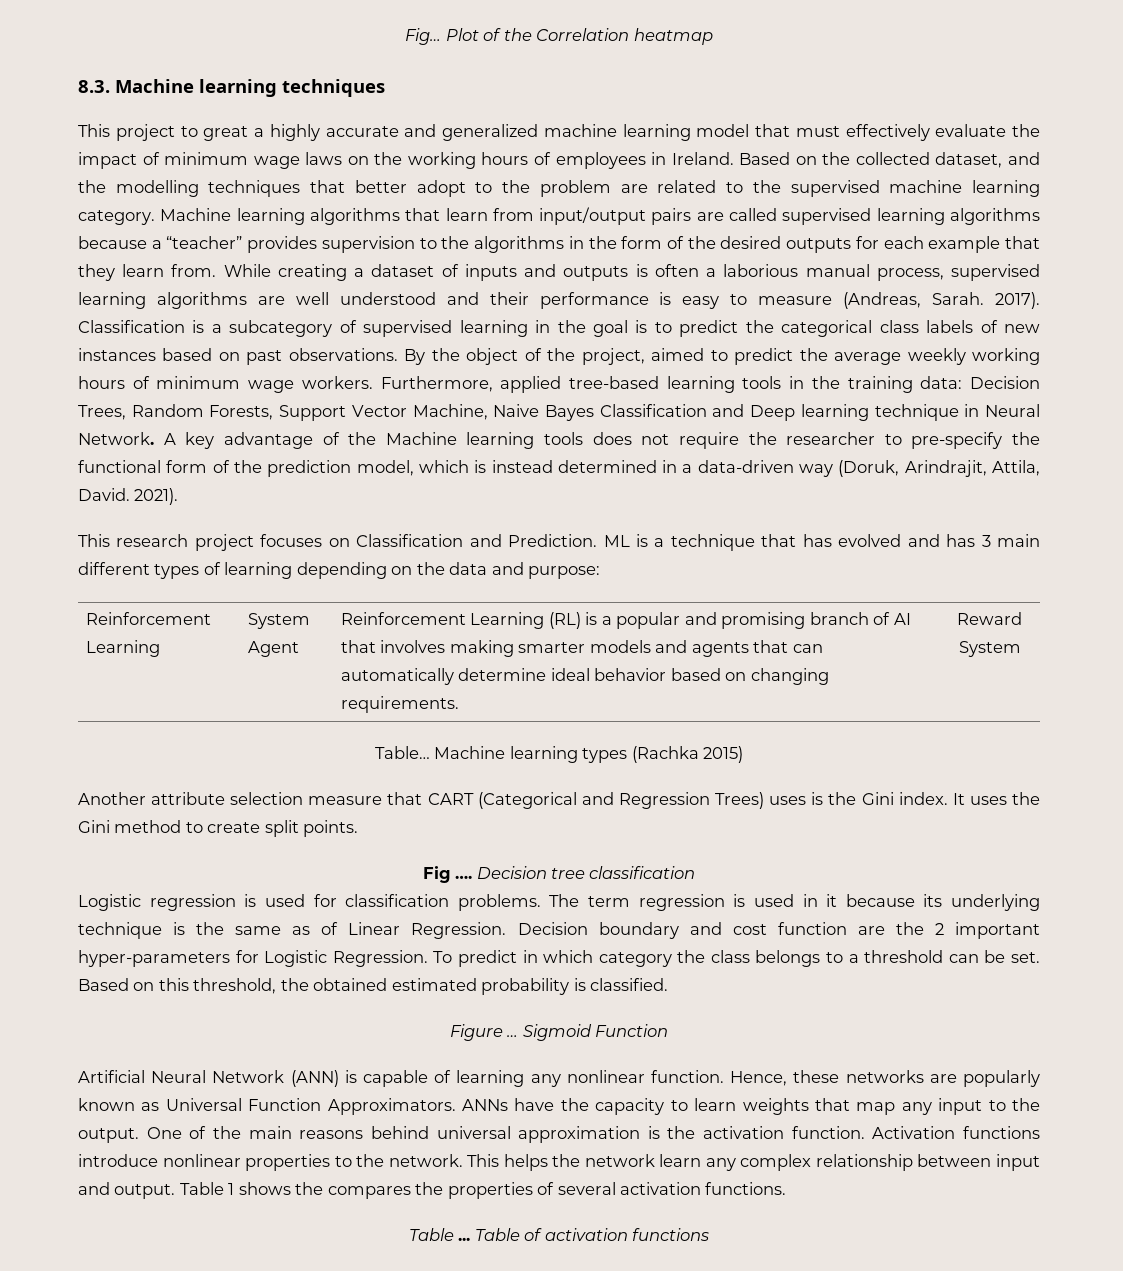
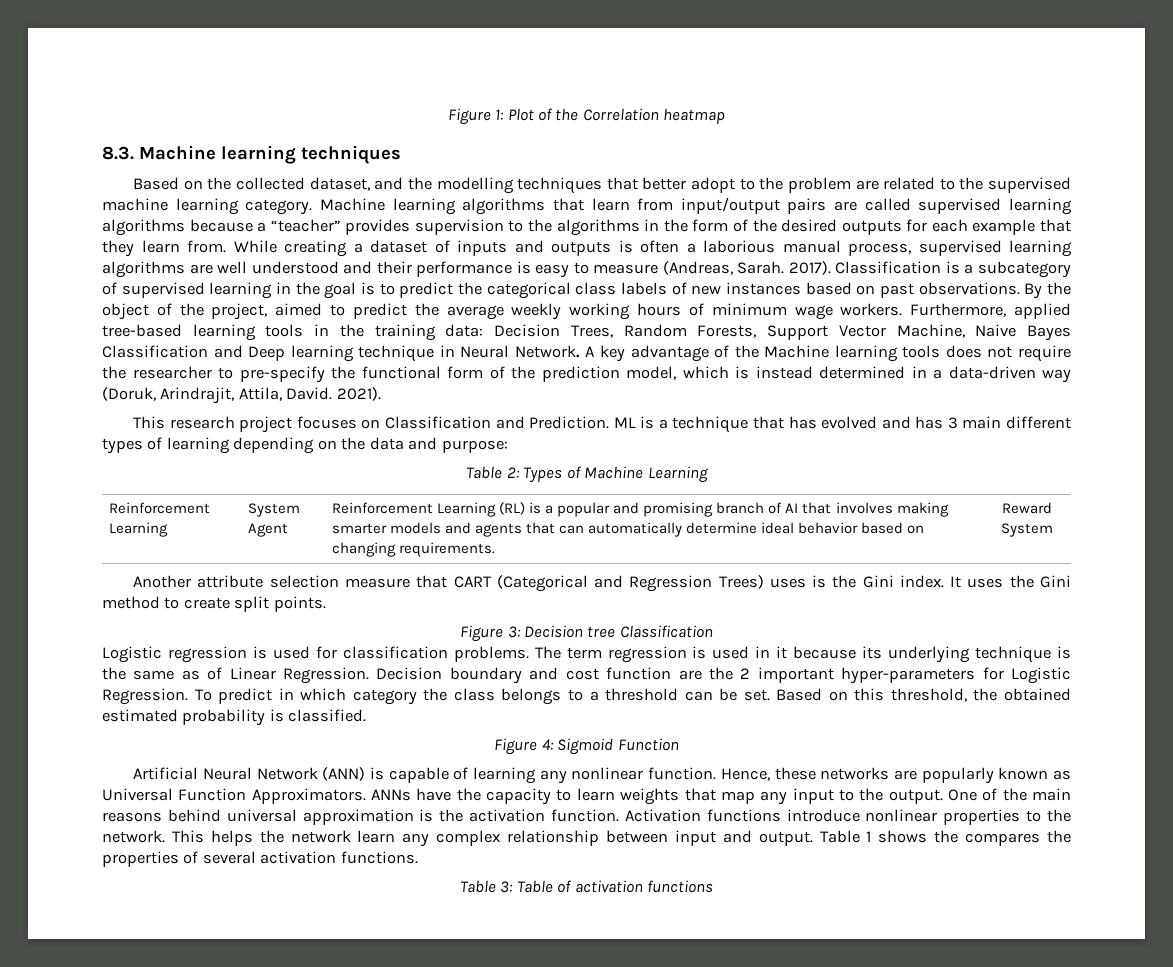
[405,28,442,45] Fig… -> [447,108,505,125] Figure 1:
[78,124,1040,141] [78,152,734,169] This project to great a highly accurate and generalized machine learning model that must effectively evaluate the impact of minimum wage laws on the working hours of employees in Ireland. -> (401, 154) none
(601, 572) none -> [466,466,708,483] // Table 2: Types of Machine Learning
[374,746,744,763] // Table… Machine learning types (Rachka 2015) -> (1053, 530) none
[422,866,473,883] Fig …. -> [460,625,521,642] Figure 3:
[589,866,696,879] classification -> [619,625,713,638] Classification
[507,1035,519,1037] … -> [541,739,554,750] 4:
[458,1237,471,1241] ... -> [500,881,514,893] 3:

